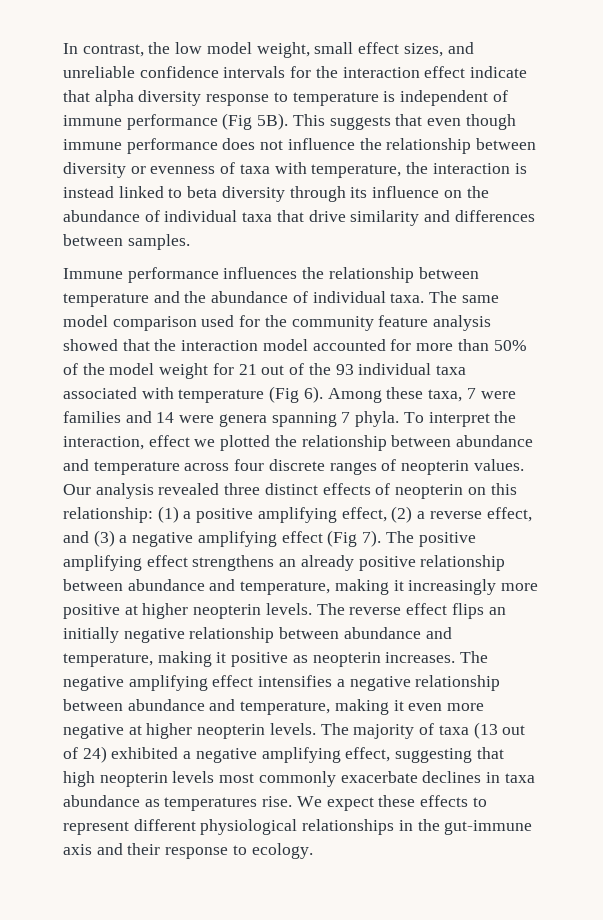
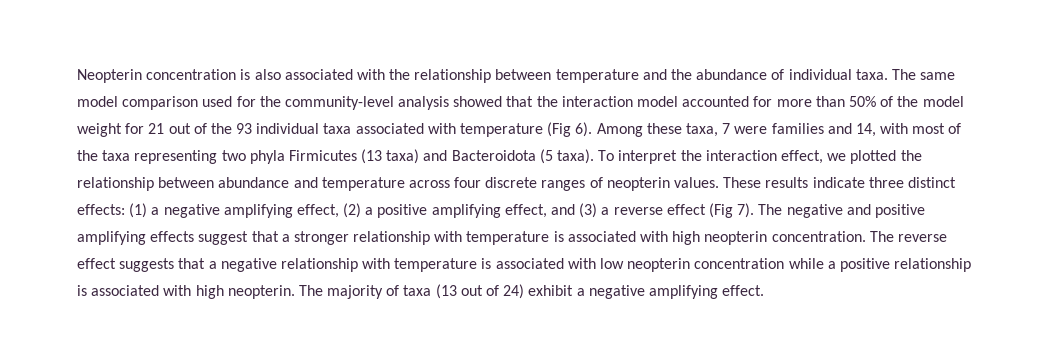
[63,42,474,58] [63,66,528,78] [63,90,508,106] [63,113,516,130] [63,138,537,154] [63,162,527,178] [63,186,489,202] [63,210,535,226] [63,234,190,250] [63,267,298,283] In contrast, the low model weight, small effect sizes, and unreliable confidence intervals for the interaction effect indicate that alpha diversity response to temperature is independent of immune performance (Fig 5B). This suggests that even though immune performance does not influence the relationship between diversity or evenness of taxa with temperature, the interaction is instead linked to beta diversity through its influence on the abundance of individual taxa that drive similarity and differences between samples. // Immune performance influences -> [77,69,385,83] Neopterin concentration is also associated with
[291,315,429,331] community feature -> [284,96,394,110] community-level
[156,411,400,427] 14 were genera spanning 7 phyla. -> [855,123,962,137] [77,149,595,164] 14, with most of the taxa representing two phyla Firmicutes (13 taxa) and Bacteroidota (5 taxa).
[63,435,190,450] interaction, effect -> [705,150,823,164] interaction effect,
[63,483,517,499] [63,506,482,523] Our analysis revealed three distinct effects of neopterin on this relationship: (1) a positive amplifying effect, (2) a reverse -> [723,177,956,188] [77,203,501,218] These results indicate three distinct effects: (1) a negative amplifying effect, (2) a positive amplifying
[132,531,277,547] negative amplifying -> [613,207,663,215] reverse
[418,532,476,547] [63,555,506,571] [63,579,539,595] [63,603,506,619] [63,627,452,643] [63,651,489,667] [63,675,501,691] [63,699,485,715] [63,723,316,739] positive amplifying effect strengthens an already positive relationship between abundance and temperature, making it increasingly more positive at higher neopterin levels. The reverse effect flips an initially negative relationship between abundance and temperature, making it positive as neopterin increases. The negative amplifying effect intensifies a negative relationship between abundance and temperature, making it even more negative at higher neopterin levels. -> [786,204,925,218] [77,231,947,245] [77,258,972,272] [77,285,295,299] negative and positive amplifying effects suggest that a stronger relationship with temperature is associated with high neopterin concentration. The reverse effect suggests that a negative relationship with temperature is associated with low neopterin concentration while a positive relationship is associated with high neopterin.
[111,747,504,763] [63,771,535,787] [63,795,487,811] [63,819,533,835] [63,843,313,859] exhibited a negative amplifying effect, suggesting that high neopterin levels most commonly exacerbate declines in taxa abundance as temperatures rise. We expect these effects to represent different physiological relationships in the gut-immune axis and their response to ecology. -> [528,285,765,299] exhibit a negative amplifying effect.

